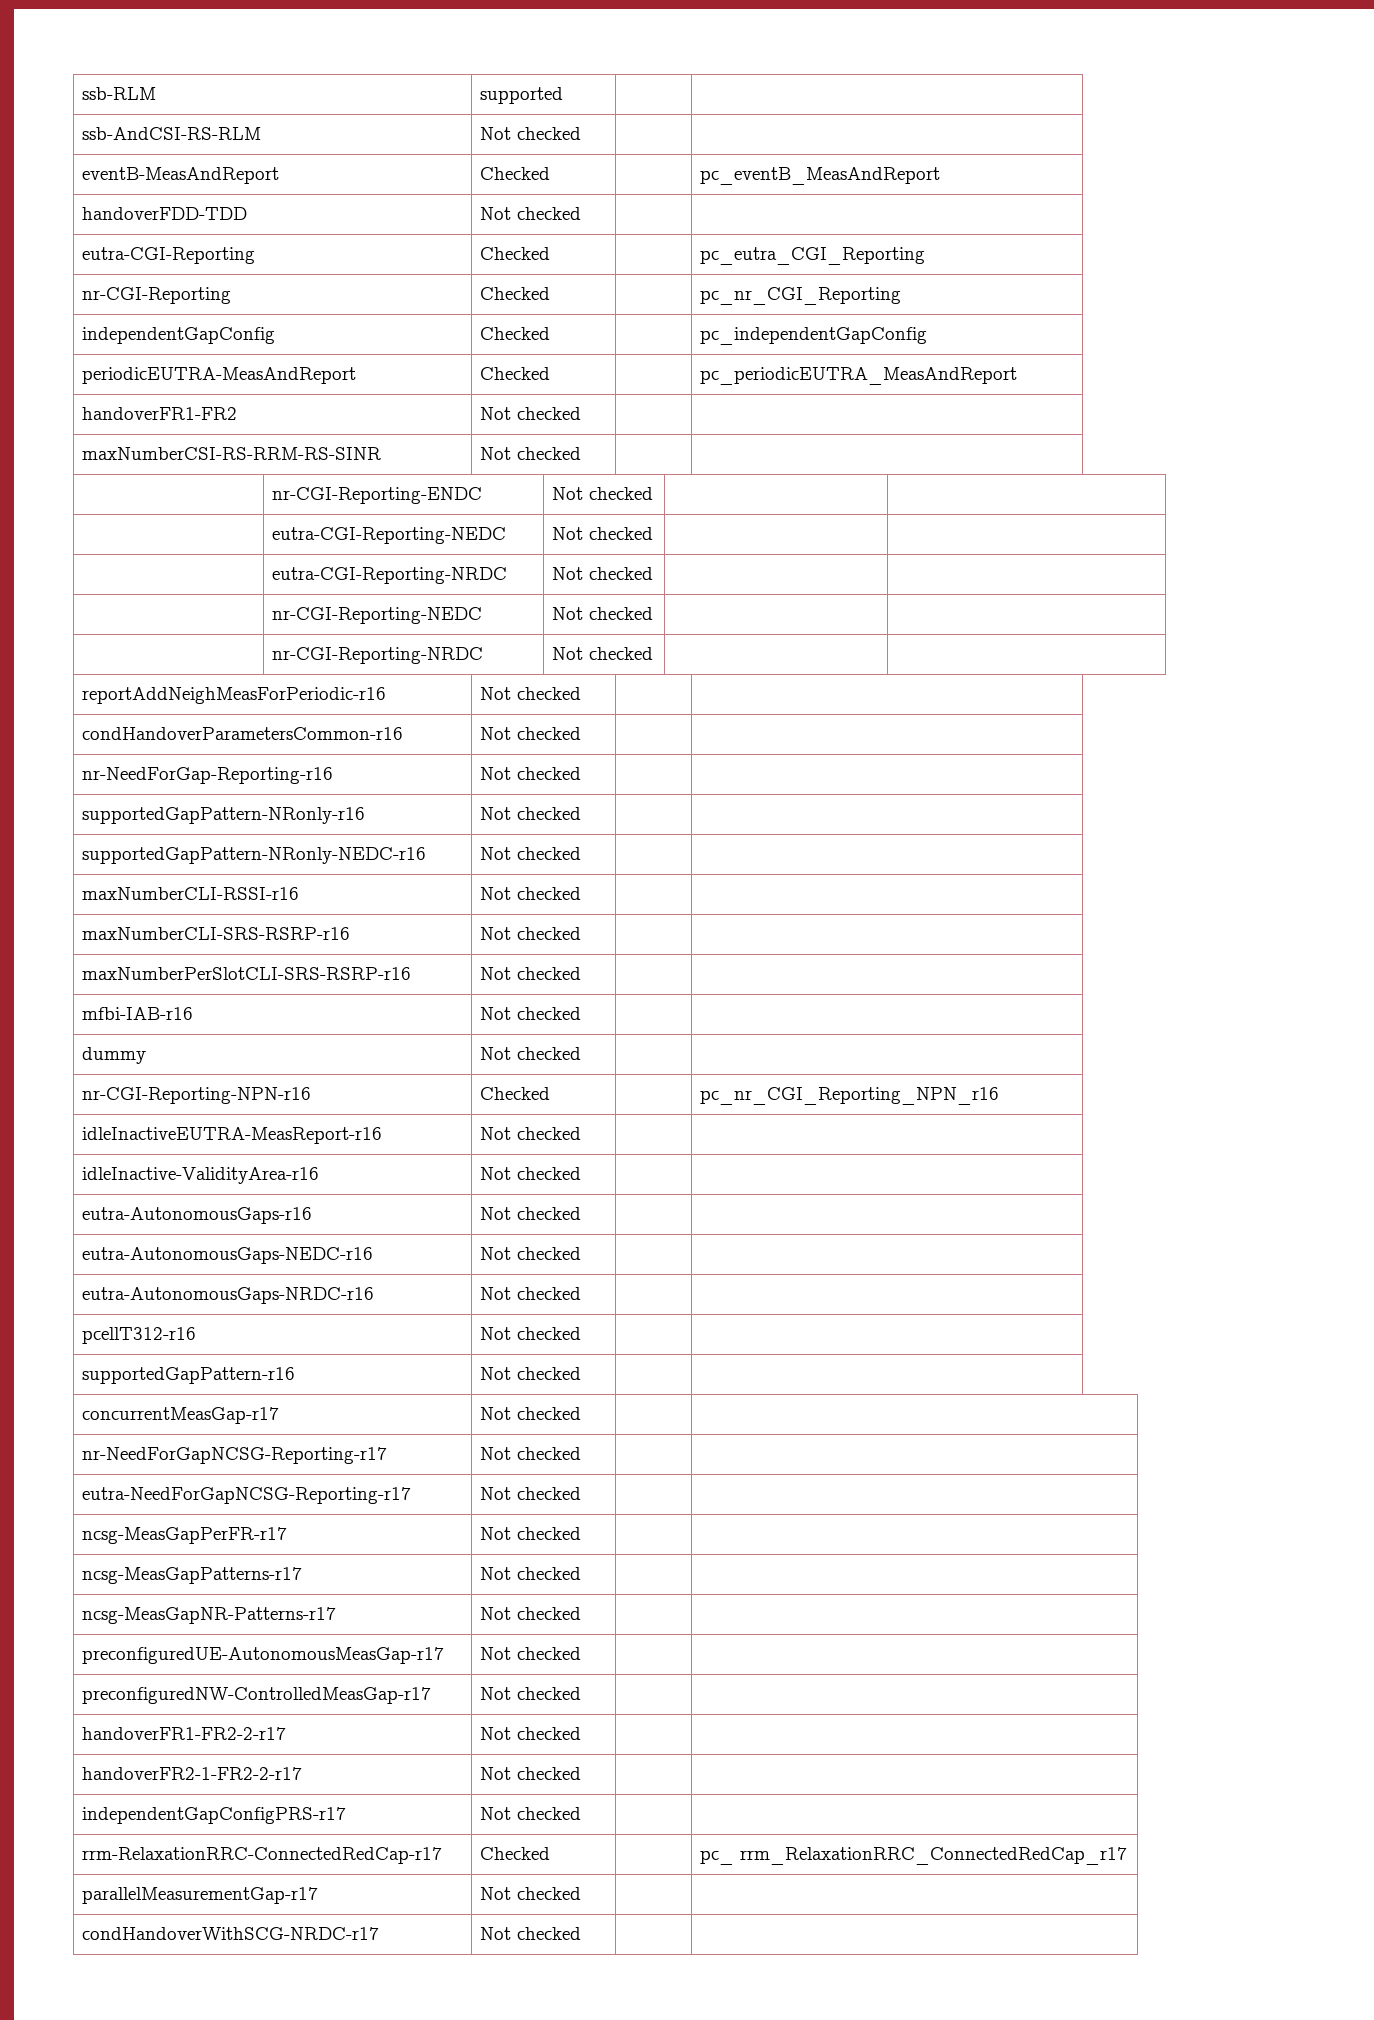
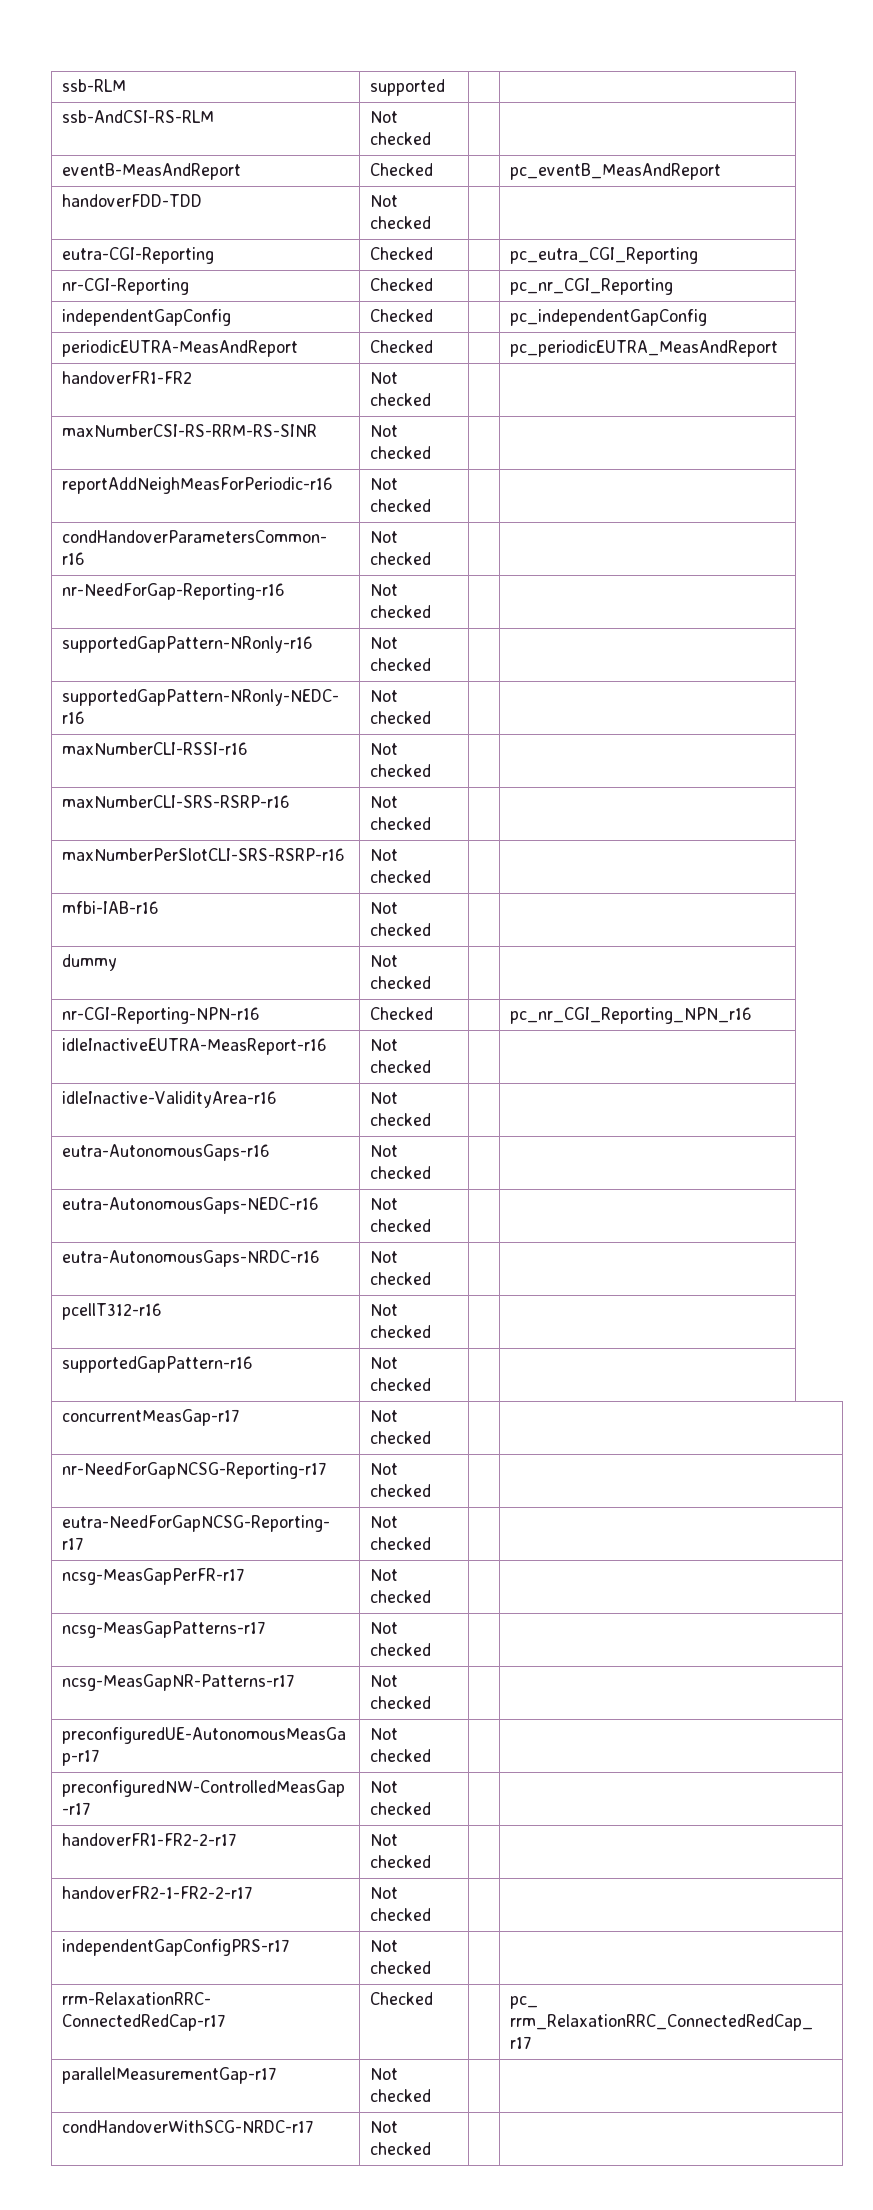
[271,487,482,504] [551,487,653,500] [271,527,506,544] [551,527,653,540] [271,567,507,584] [551,567,653,580] [271,607,482,624] [551,607,653,620] [271,647,483,664] [551,647,653,660] // | nr-CGI-Reporting-ENDC | Not checked | | // | eutra-CGI-Reporting-NEDC | Not checked | | // | eutra-CGI-Reporting-NRDC | Not checked | | // | nr-CGI-Reporting-NEDC | Not checked | | // | nr-CGI-Reporting-NRDC | Not checked | | -> (432, 452) none

